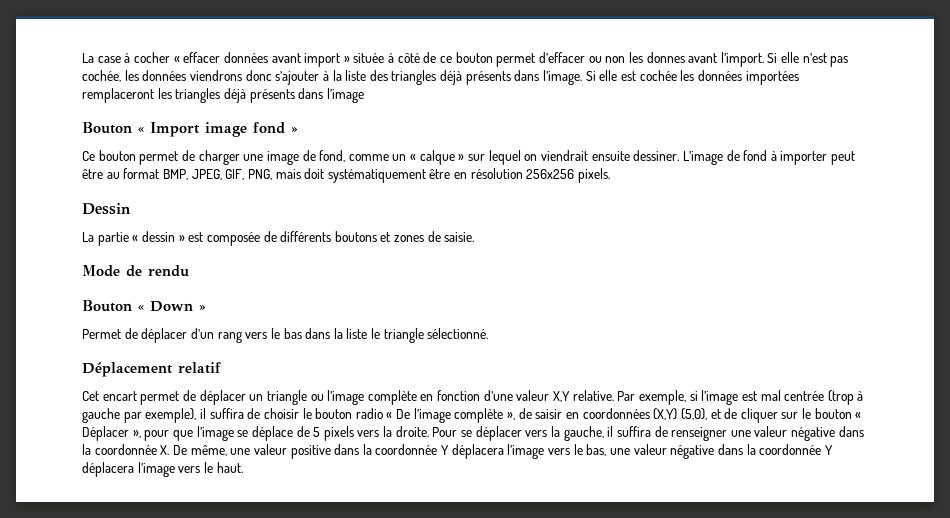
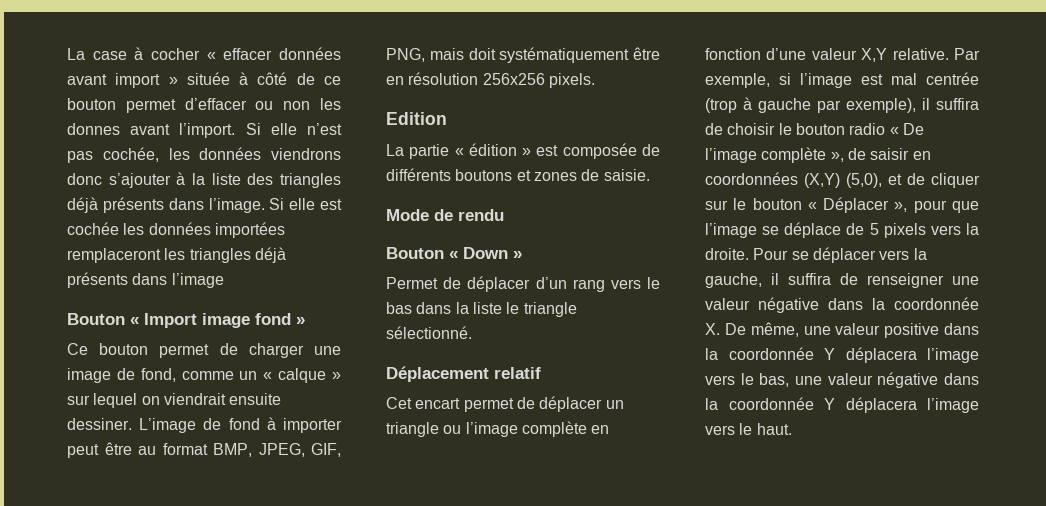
[82,203,131,215] Dessin -> [386,112,447,125] Edition
[141,231,175,242] dessin -> [468,143,517,156] édition

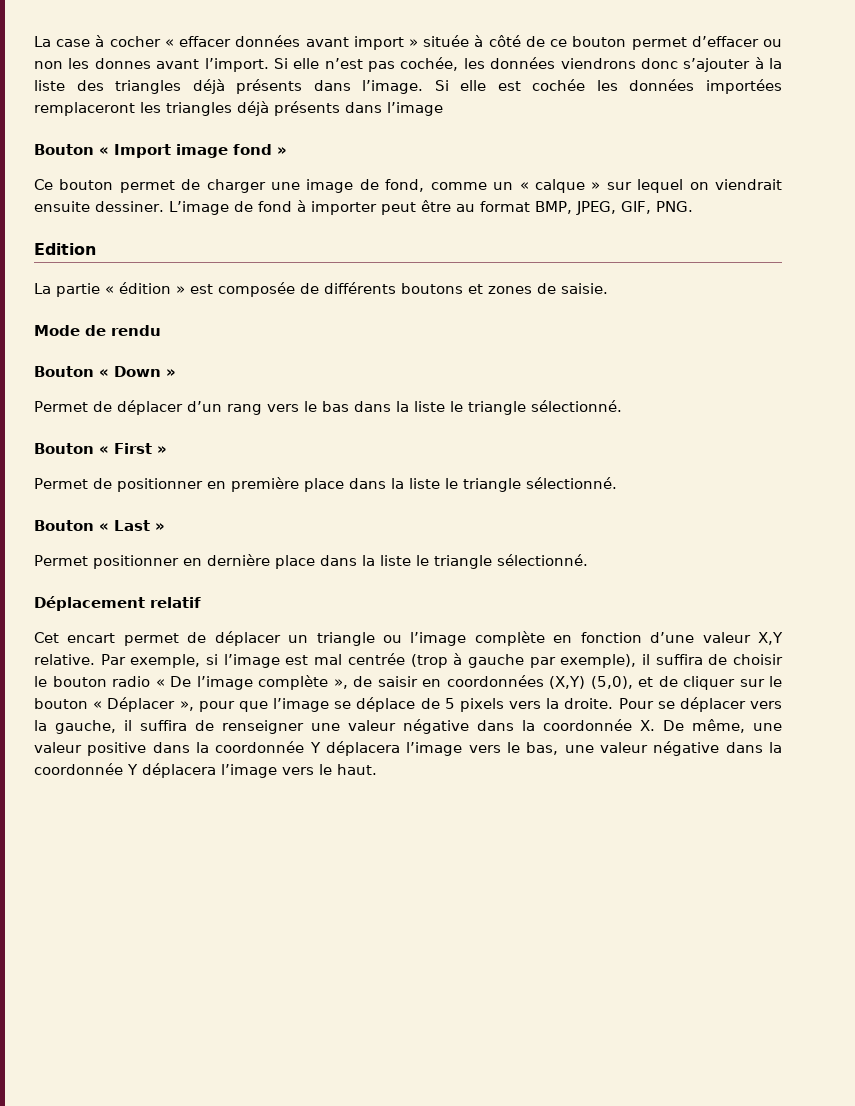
[386,47,660,63] [386,72,595,88] PNG, mais doit systématiquement être en résolution 256x256 pixels. -> [655,201,693,212] PNG.
(472, 332) none -> [34,443,167,454] [34,477,617,492] [34,520,165,531] [34,554,588,569] // Bouton « First » // Permet de positionner en première place dans la liste le triangle sélectionné. // Bouton « Last » // Permet positionner en dernière place dans la liste le triangle sélectionné.

